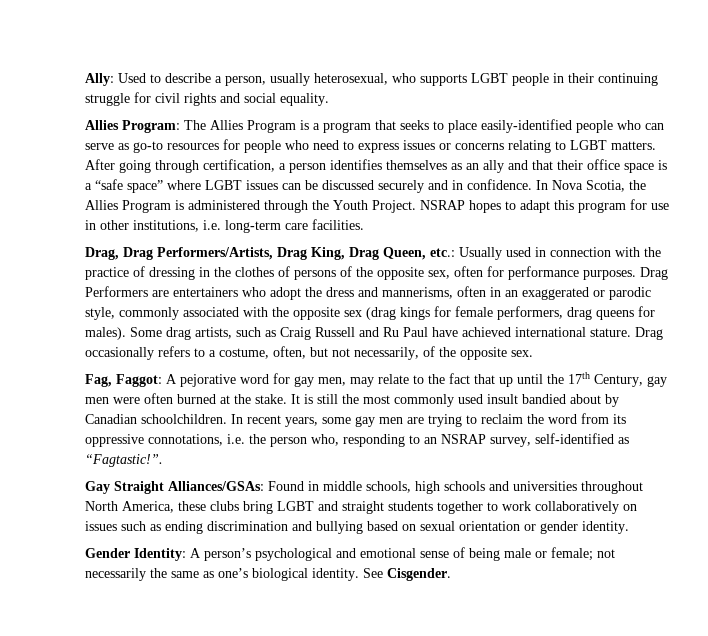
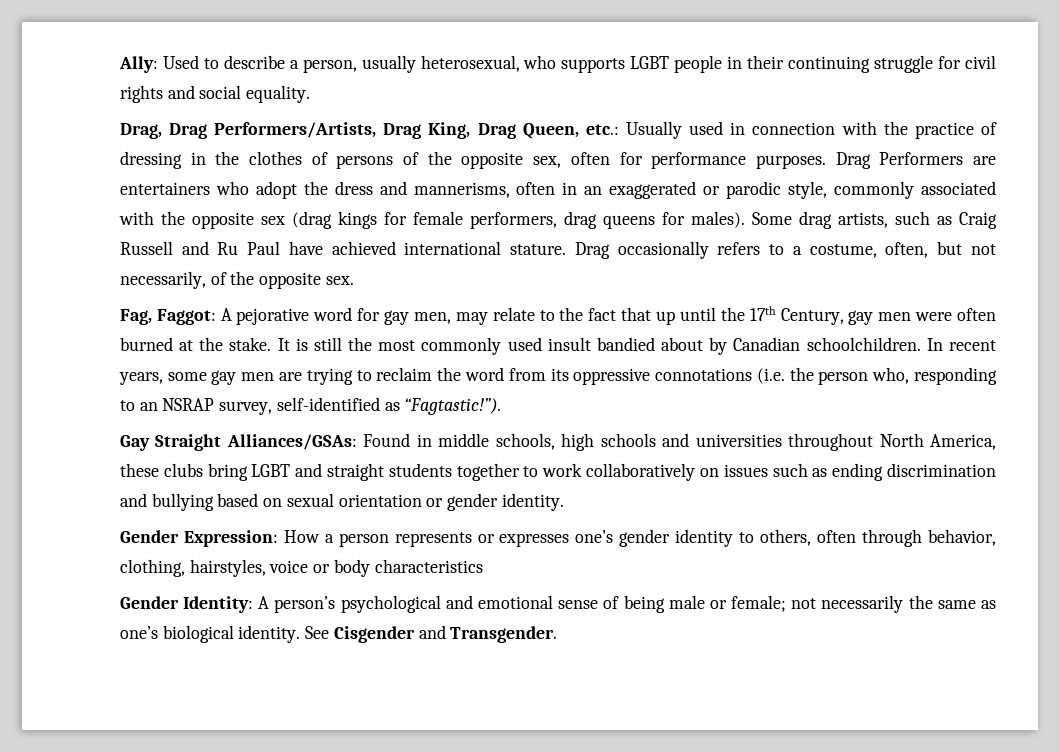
[84,119,664,133] [84,139,656,153] [84,159,667,173] [84,179,646,193] [84,199,669,213] [84,219,364,233] // Allies Program: The Allies Program is a program that seeks to place easily-identified people who can serve as go-to resources for people who need to express issues or concerns relating to LGBT matters. After going through certification, a person identifies themselves as an ally and that their office space is a “safe space” where LGBT issues can be discussed securely and in confidence. In Nova Scotia, the Allies Program is administered through the Youth Project. NSRAP hopes to adapt this program for use in other institutions, i.e. long-term care facilities. -> (311, 94) none
[147,434,245,446] connotations, i.e. -> [655,368,785,384] connotations (i.e.
[84,454,163,467] “Fagtastic!”. -> [404,398,502,415] “Fagtastic!”).
(629, 527) none -> [119,529,997,547] [119,559,483,577] // Gender Expression: How a person represents or expresses one’s gender identity to others, often through behavior, clothing, hairstyles, voice or body characteristics
[386,568,451,581] Cisgender. -> [333,625,558,643] Cisgender and Transgender.

